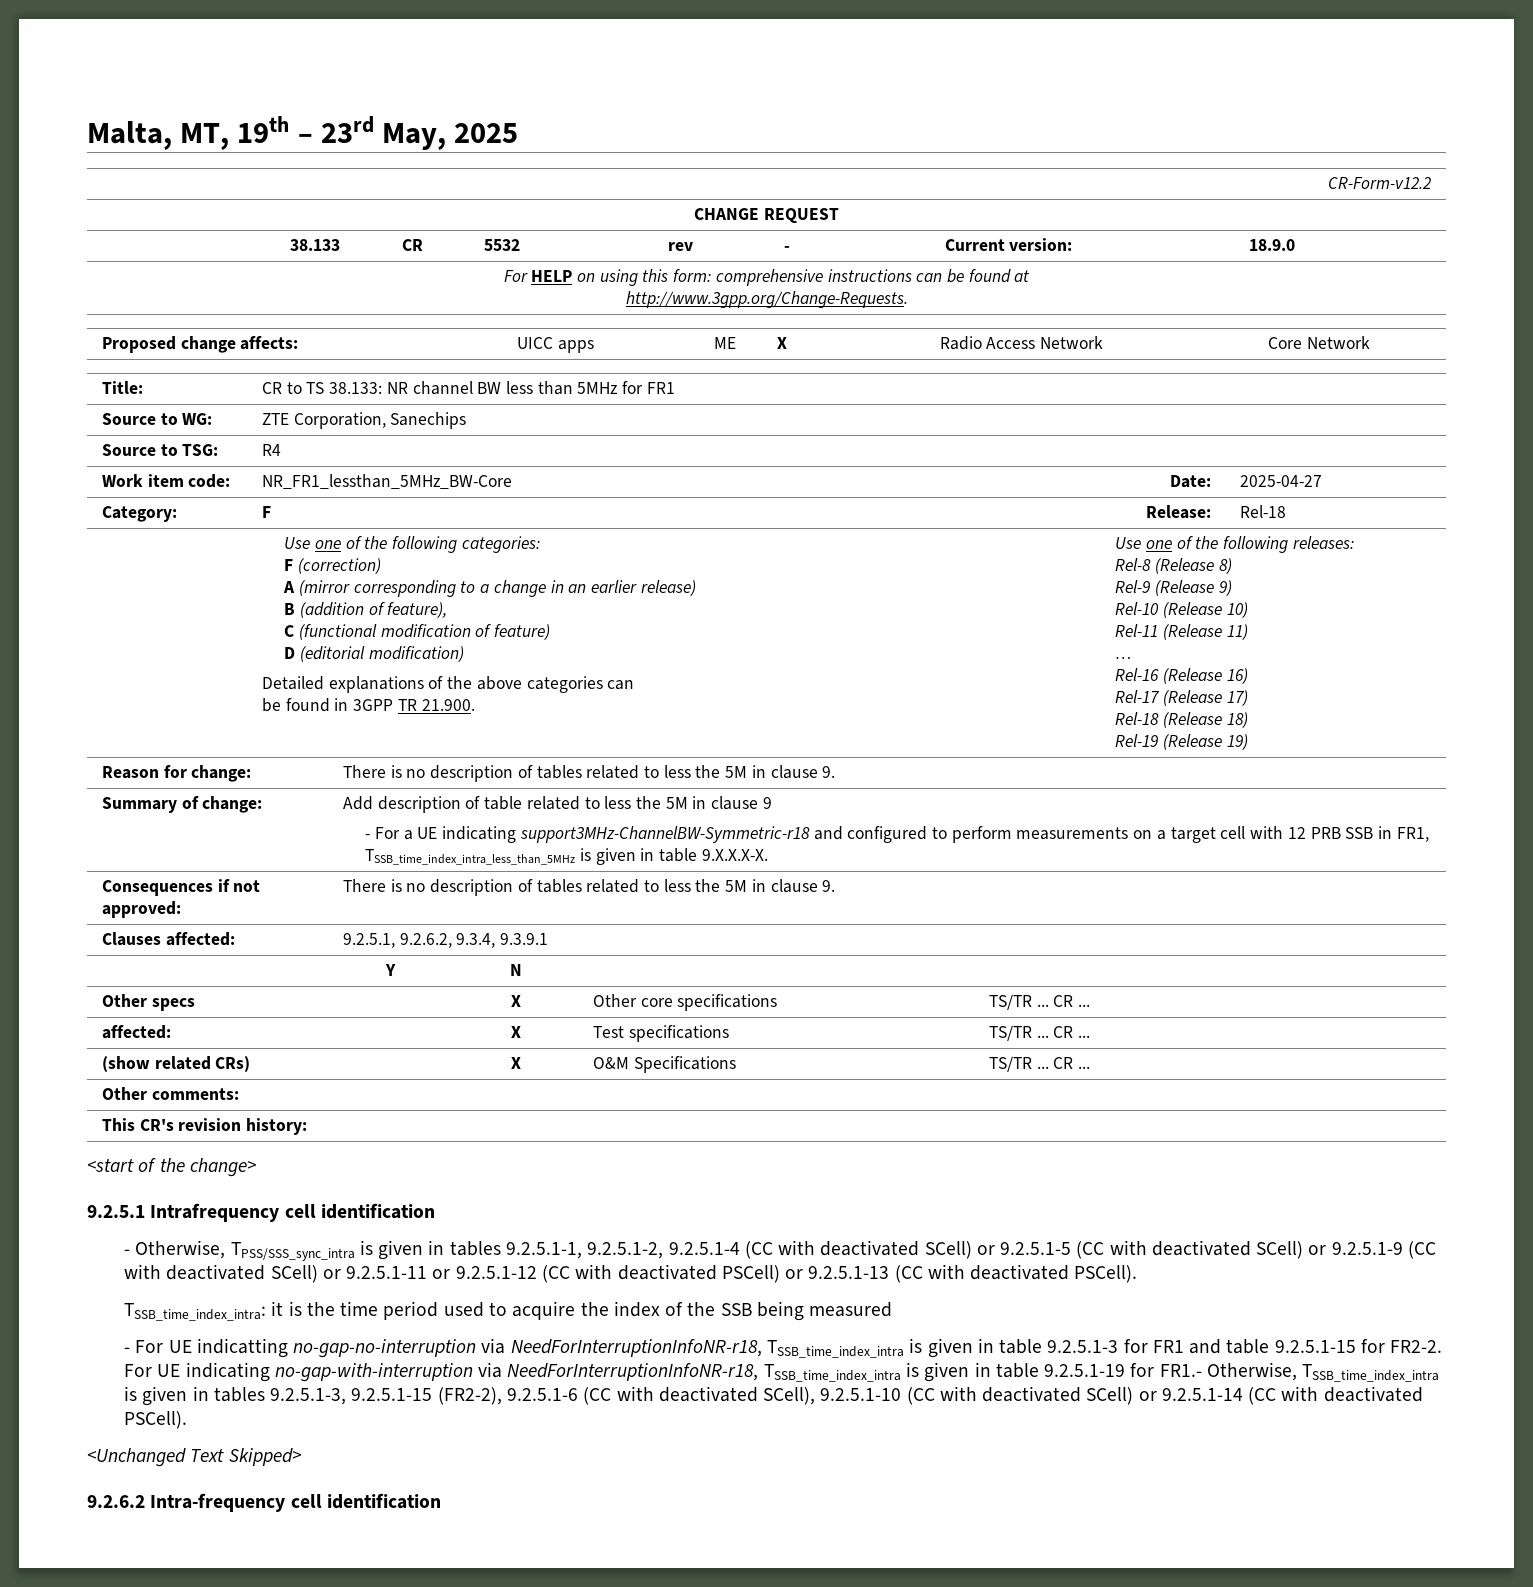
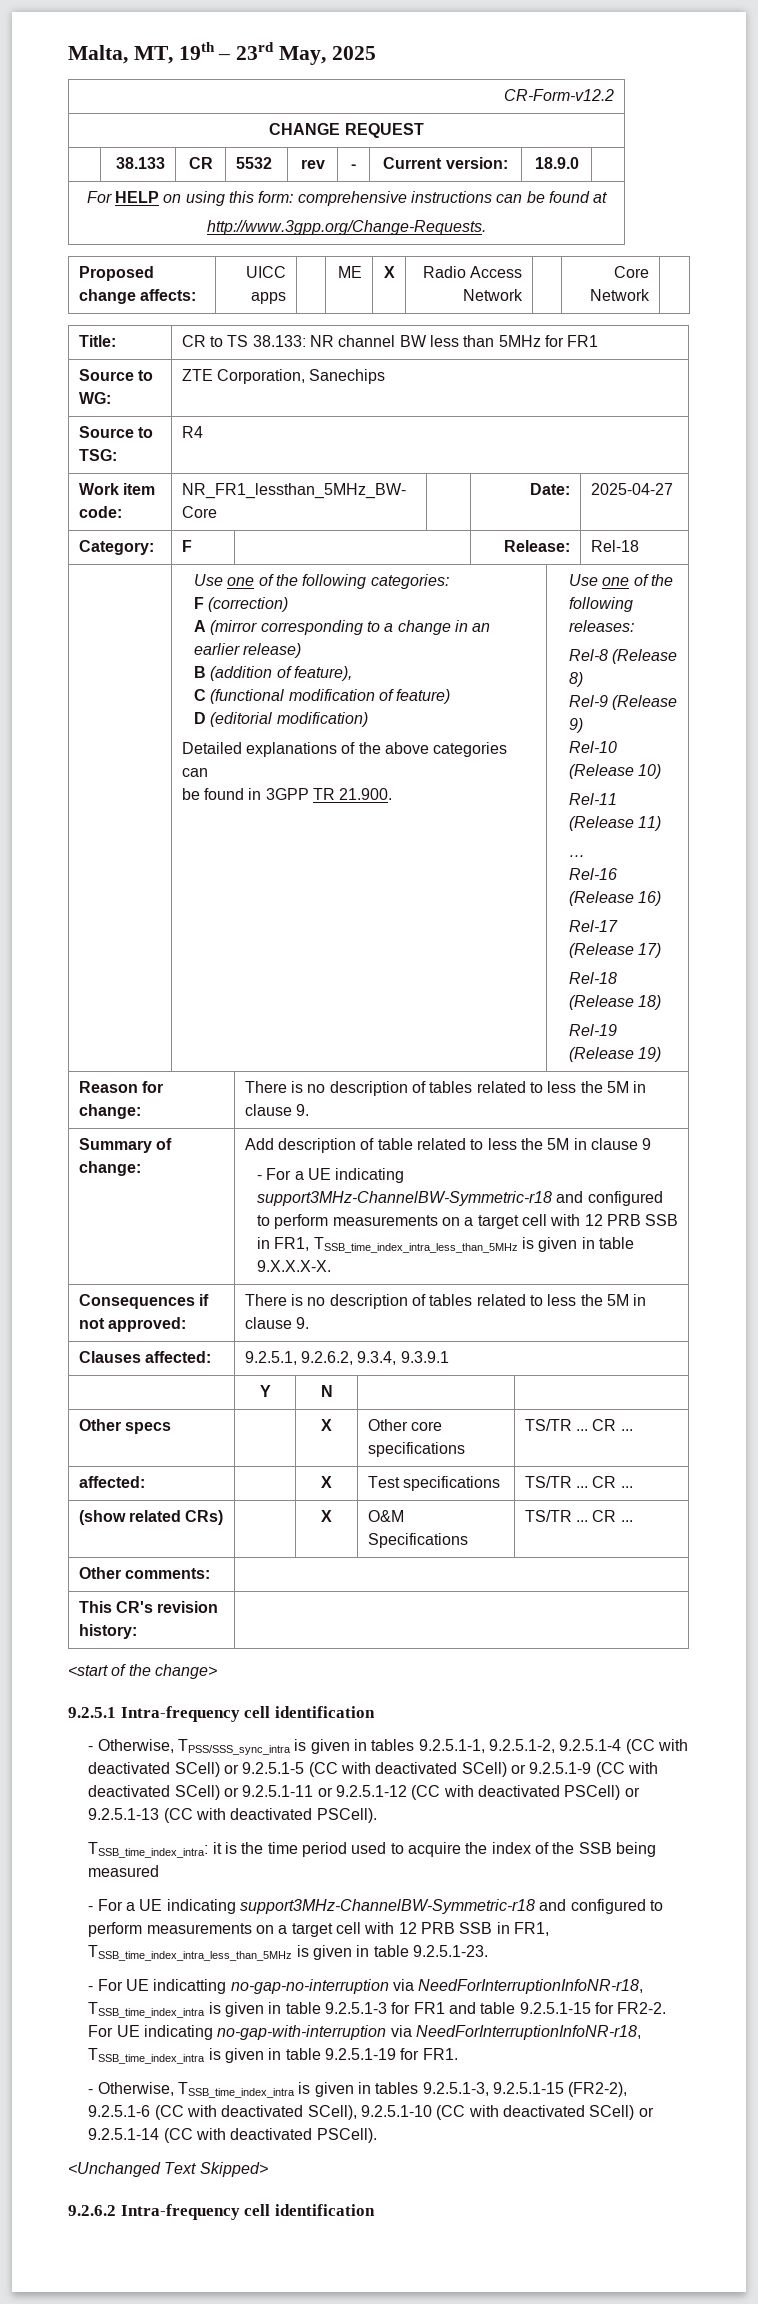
[150,1203,280,1222] Intrafrequency -> [120,1706,240,1722] Intra-frequency
(893, 1309) none -> [88,1899,663,1914] [88,1922,549,1937] [88,1945,489,1961] // - For a UE indicating support3MHz-ChannelBW-Symmetric-r18 and configured to perform measurements on a target cell with 12 PRB SSB in FR1, TSSB_time_index_intra_less_than_5MHz is given in table 9.2.5.1-23.
[1159,1364,1202,1377] FR1.- -> [422,2048,458,2060] [88,2089,94,2094] FR1. // -

